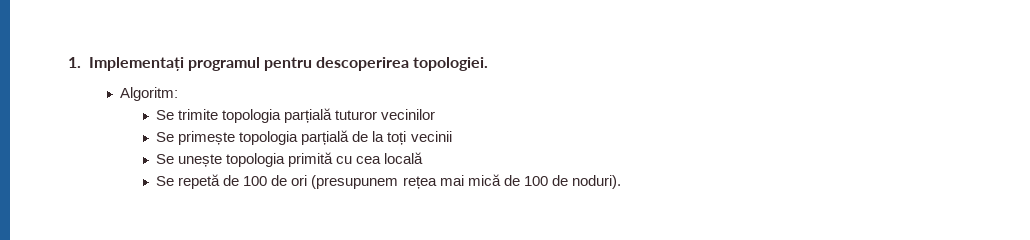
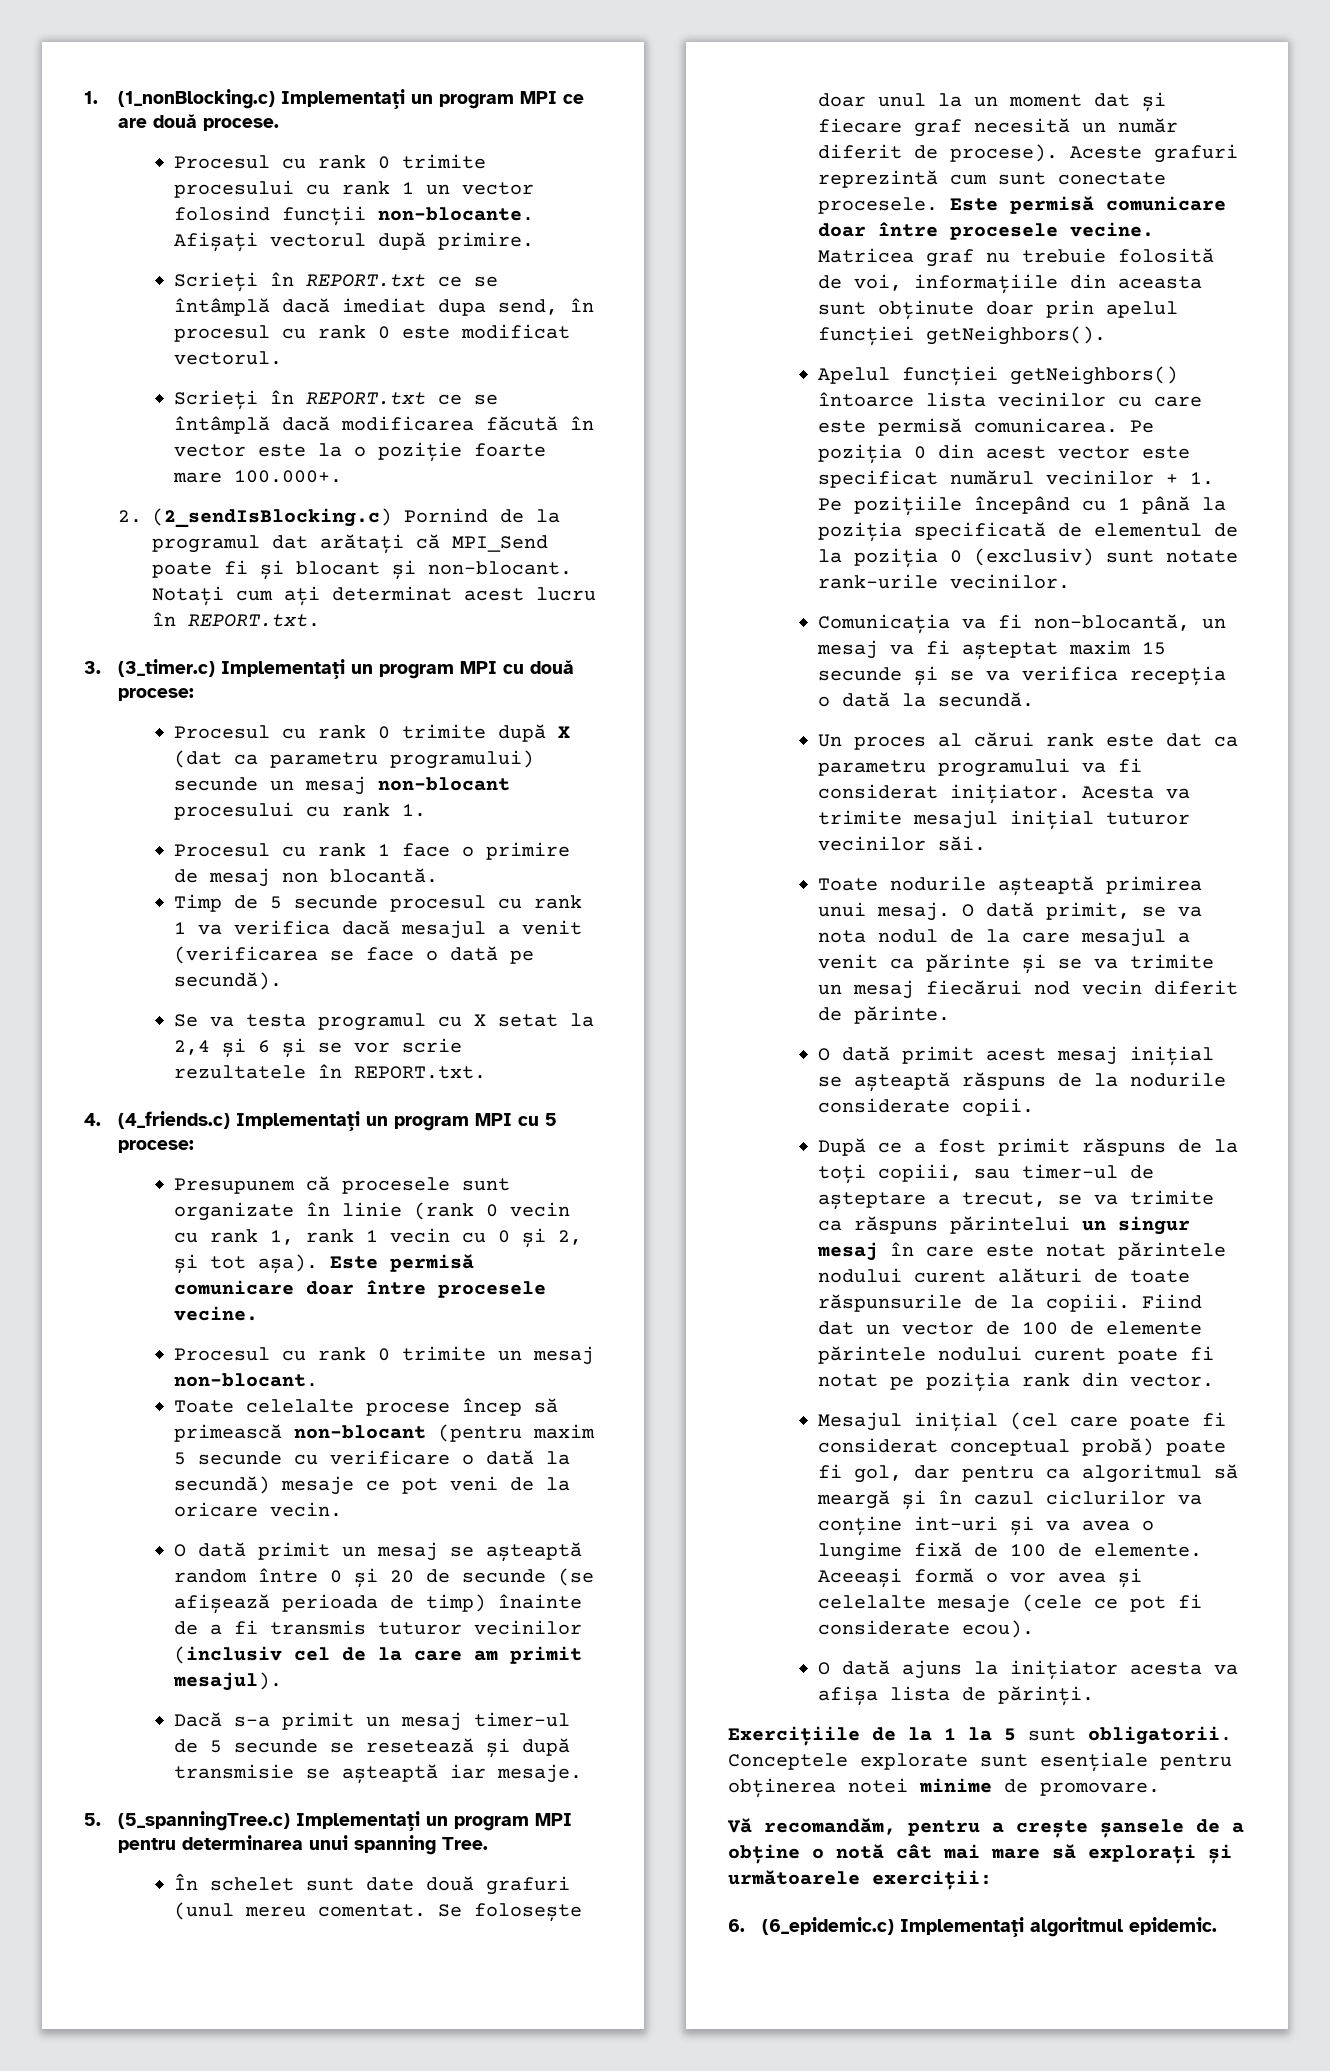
[68,57,489,71] [120,87,179,101] [156,108,436,123] [156,130,452,145] [156,152,424,167] [156,174,621,189] 1. Implementați programul pentru descoperirea topologiei. // Algoritm: // Se trimite topologia parțială tuturor vecinilor // Se primește topologia parțială de la toți vecinii // Se unește topologia primită cu cea locală // Se repetă de 100 de ori (presupunem rețea mai mică de 100 de noduri). -> [84,89,585,109] [118,114,280,131] [174,154,487,169] [174,180,535,198] [174,206,535,226] [174,232,535,252] [174,272,499,292] [174,298,595,316] [174,324,571,342] [174,351,283,365] [174,390,499,410] [174,416,595,434] [174,442,547,462] [173,470,343,483] [118,508,561,528] [152,534,549,554] [152,560,573,580] [152,586,597,606] [152,612,321,627] [84,659,575,679] [118,688,195,701] [174,724,571,742] [174,750,535,769] [174,776,511,795] [174,802,427,820] [174,842,571,860] [174,868,439,887] [174,894,583,912] [174,920,583,939] [174,946,535,964] [174,972,283,990] [174,1013,595,1031] [174,1038,463,1058] [174,1064,487,1079] [84,1111,558,1131] [118,1140,195,1153] [174,1176,511,1194] [174,1202,571,1221] [174,1228,583,1248] [174,1254,475,1274] [174,1280,547,1298] [174,1306,259,1321] [174,1346,595,1365] [174,1373,319,1387] [174,1398,559,1416] [174,1424,596,1442] [174,1450,571,1465] [174,1476,571,1495] [174,1502,343,1517] [174,1542,583,1562] [174,1568,595,1588] [174,1594,583,1614] [174,1620,583,1635] [174,1646,583,1664] [173,1672,283,1691] [174,1712,571,1731] [174,1738,571,1758] [174,1764,583,1784] [84,1811,573,1831] [118,1835,489,1855] [174,1873,571,1895] [174,1902,583,1922] [818,92,1167,112] [818,118,1179,137] [818,144,1239,163] [818,170,1167,188] [818,196,1227,214] [818,222,1155,240] [818,248,1215,267] [818,274,1203,294] [818,300,1179,320] [818,326,1107,346] [818,366,1179,386] [818,392,1203,407] [818,418,1155,436] [818,444,1191,464] [818,470,1215,488] [818,496,1227,516] [818,522,1239,542] [818,548,1239,568] [818,574,1071,589] [818,614,1227,634] [817,640,1167,660] [818,666,1227,686] [818,692,1035,707] [818,732,1239,750] [818,758,1143,777] [818,784,1191,804] [818,810,1191,830] [818,836,987,851] [818,876,1203,896] [818,902,1203,921] [818,928,1191,947] [818,954,1215,974] [818,980,1239,999] [818,1006,951,1024] [818,1046,1215,1066] [818,1072,1227,1092] [818,1098,1035,1116] [818,1138,1239,1156] [818,1164,1155,1184] [818,1190,1215,1210] [818,1216,1191,1235] [817,1242,1227,1261] [818,1268,1191,1283] [818,1294,1203,1312] [818,1321,1203,1335] [818,1346,1215,1364] [818,1372,1215,1392] [818,1412,1227,1432] [818,1438,1227,1456] [818,1464,1239,1483] [817,1490,1203,1510] [818,1516,1155,1536] [818,1542,1203,1561] [818,1568,1143,1588] [818,1594,1203,1613] [818,1620,1035,1638] [818,1660,1239,1680] [818,1686,1095,1706] [728,1726,1232,1746] [728,1752,1232,1772] [728,1778,1160,1798] [727,1818,1244,1838] [728,1844,1232,1864] [728,1870,992,1890] [728,1917,1218,1937] 1. (1_nonBlocking.c) Implementați un program MPI ce are două procese. // Procesul cu rank 0 trimite procesului cu rank 1 un vector folosind funcții non-blocante. Afișați vectorul după primire. // Scrieți în REPORT.txt ce se întâmplă dacă imediat dupa send, în procesul cu rank 0 este modificat vectorul. // Scrieți în REPORT.txt ce se întâmplă dacă modificarea făcută în vector este la o poziție foarte mare 100.000+. // 2. (2_sendIsBlocking.c) Pornind de la programul dat arătați că MPI_Send poate fi și blocant și non-blocant. Notați cum ați determinat acest lucru în REPORT.txt. // 3. (3_timer.c) Implementați un program MPI cu două procese: // Procesul cu rank 0 trimite după X (dat ca parametru programului) secunde un mesaj non-blocant procesului cu rank 1. // Procesul cu rank 1 face o primire de mesaj non blocantă. // Timp de 5 secunde procesul cu rank 1 va verifica dacă mesajul a venit (verificarea se face o dată pe secundă). // Se va testa programul cu X setat la 2,4 și 6 și se vor scrie rezultatele în REPORT.txt. // 4. (4_friends.c) Implementați un program MPI cu 5 procese: // Presupunem că procesele sunt organizate în linie (rank 0 vecin cu rank 1, rank 1 vecin cu 0 și 2, și tot așa). Este permisă comunicare doar între procesele vecine. // Procesul cu rank 0 trimite un mesaj non-blocant. // Toate celelalte procese încep să primească non-blocant (pentru maxim 5 secunde cu verificare o dată la secundă) mesaje ce pot veni de la oricare vecin. // O dată primit un mesaj se așteaptă random între 0 și 20 de secunde (se afișează perioada de timp) înainte de a fi transmis tuturor vecinilor (inclusiv cel de la care am primit mesajul). // Dacă s-a primit un mesaj timer-ul de 5 secunde se resetează și după transmisie se așteaptă iar mesaje. // 5. (5_spanningTree.c) Implementați un program MPI pentru determinarea unui spanning Tree. // În schelet sunt date două grafuri (unul mereu comentat. Se folosește doar unul la un moment dat și fiecare graf necesită un număr diferit de procese). Aceste grafuri reprezintă cum sunt conectate procesele. Este permisă comunicare doar între procesele vecine. Matricea graf nu trebuie folosită de voi, informațiile din aceasta sunt obținute doar prin apelul funcției getNeighbors(). // Apelul funcției getNeighbors() întoarce lista vecinilor cu care este permisă comunicarea. Pe poziția 0 din acest vector este specificat numărul vecinilor + 1. Pe pozițiile începând cu 1 până la poziția specificată de elementul de la poziția 0 (exclusiv) sunt notate rank-urile vecinilor. // Comunicația va fi non-blocantă, un mesaj va fi așteptat maxim 15 secunde și se va verifica recepția o dată la secundă. // Un proces al cărui rank este dat ca parametru programului va fi considerat inițiator. Acesta va trimite mesajul inițial tuturor vecinilor săi. // Toate nodurile așteaptă primirea unui mesaj. O dată primit, se va nota nodul de la care mesajul a venit ca părinte și se va trimite un mesaj fiecărui nod vecin diferit de părinte. // O dată primit acest mesaj inițial se așteaptă răspuns de la nodurile considerate copii. // După ce a fost primit răspuns de la toți copiii, sau timer-ul de așteptare a trecut, se va trimite ca răspuns părintelui un singur mesaj în care este notat părintele nodului curent alături de toate răspunsurile de la copiii. Fiind dat un vector de 100 de elemente părintele nodului curent poate fi notat pe poziția rank din vector. // Mesajul inițial (cel care poate fi considerat conceptual probă) poate fi gol, dar pentru ca algoritmul să meargă și în cazul ciclurilor va conține int-uri și va avea o lungime fixă de 100 de elemente. Aceeași formă o vor avea și celelalte mesaje (cele ce pot fi considerate ecou). // O dată ajuns la inițiator acesta va afișa lista de părinți. // Exercițiile de la 1 la 5 sunt obligatorii. Conceptele explorate sunt esențiale pentru obținerea notei minime de promovare. // Vă recomandăm, pentru a crește șansele de a obține o notă cât mai mare să explorați și următoarele exerciții: // 6. (6_epidemic.c) Implementați algoritmul epidemic.

